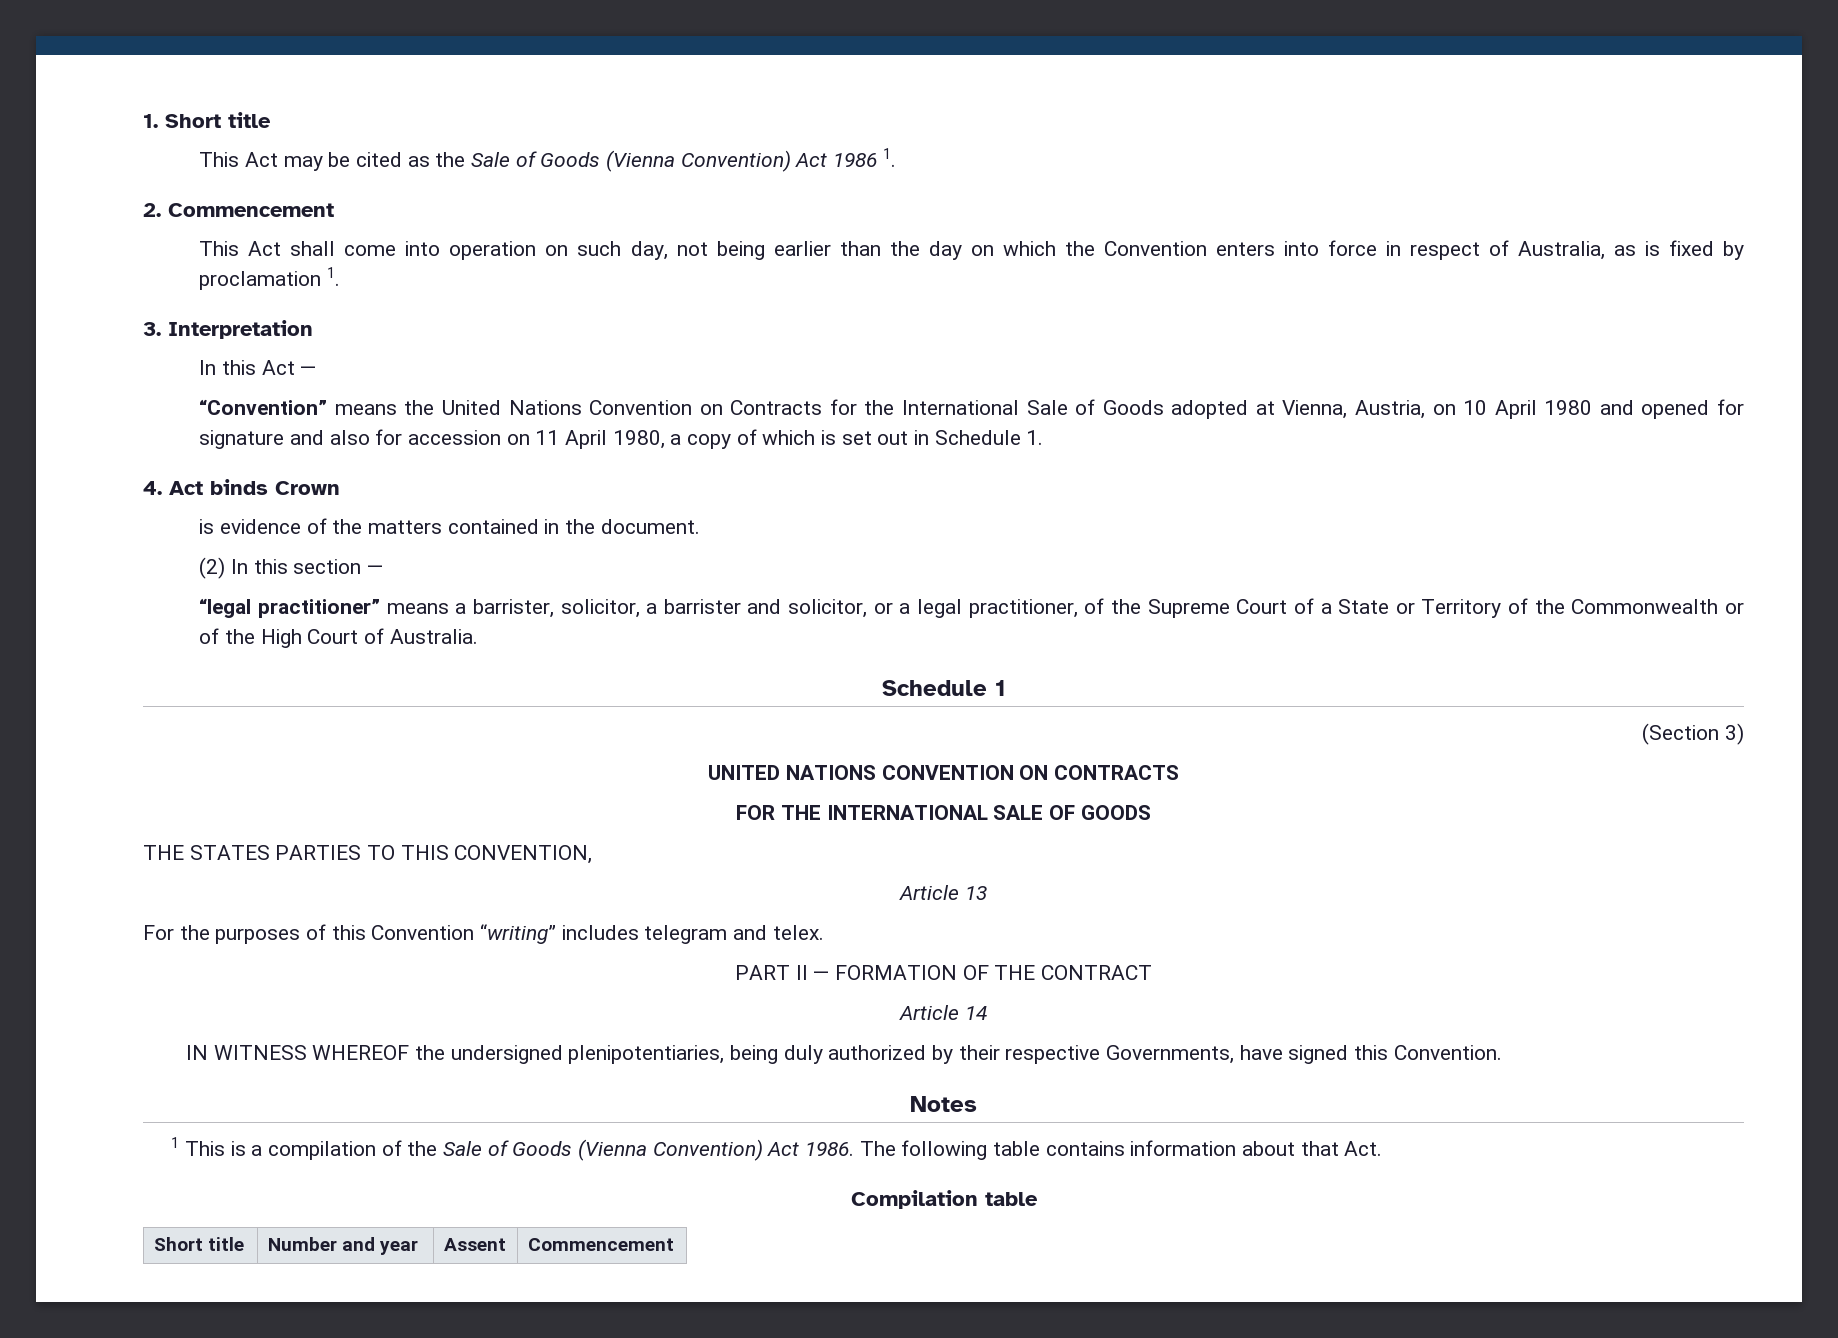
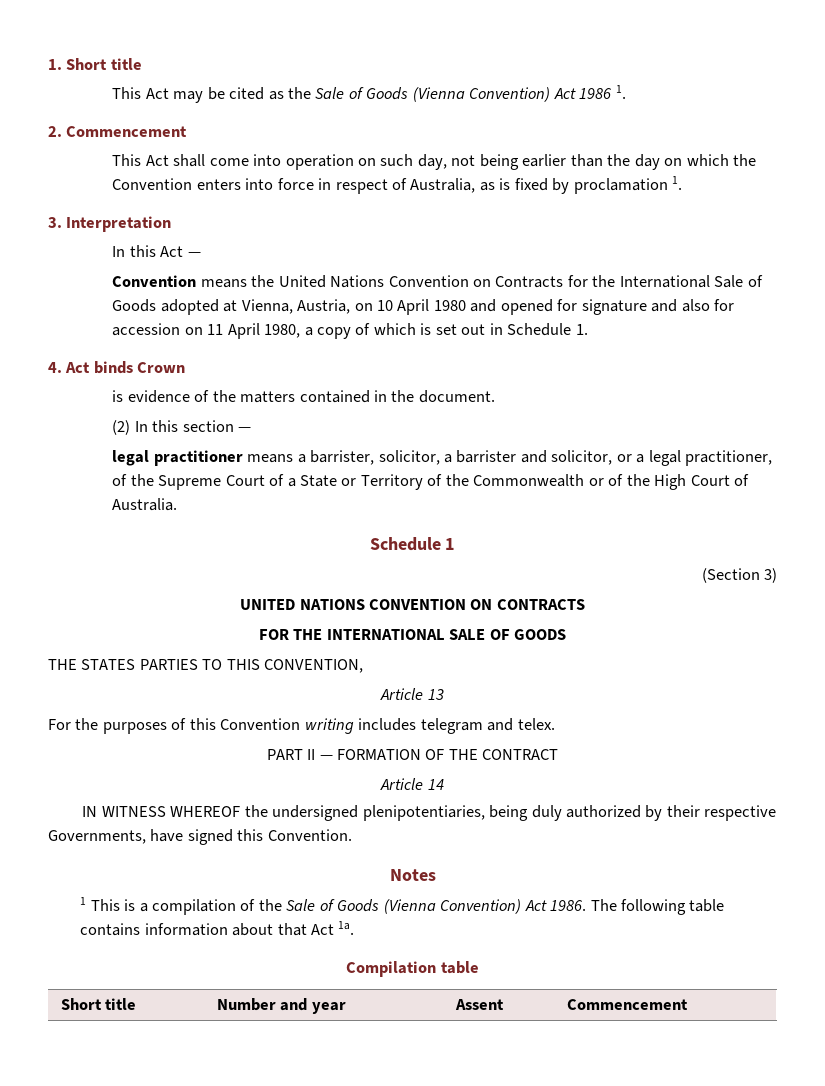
[199,399,328,415] “Convention” -> [112,275,197,287] Convention
[199,598,380,618] “legal practitioner” -> [112,450,243,466] legal practitioner
[480,924,557,944] “writing” -> [304,718,354,734] writing
[1344,1141,1383,1156] Act. -> [310,921,355,935] Act 1a.

